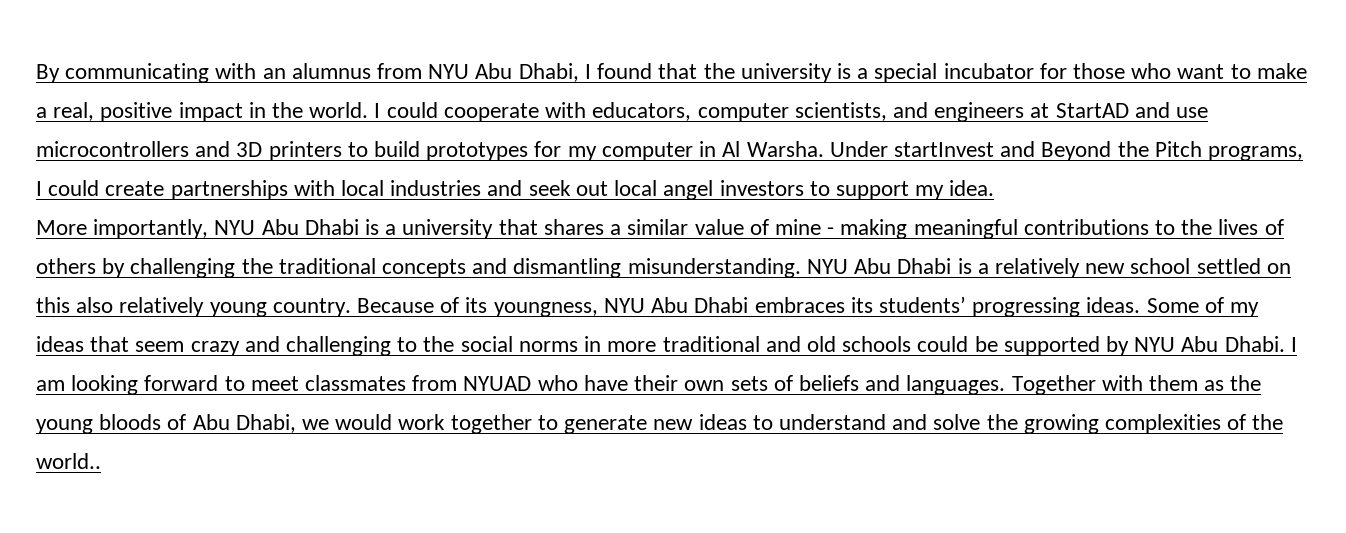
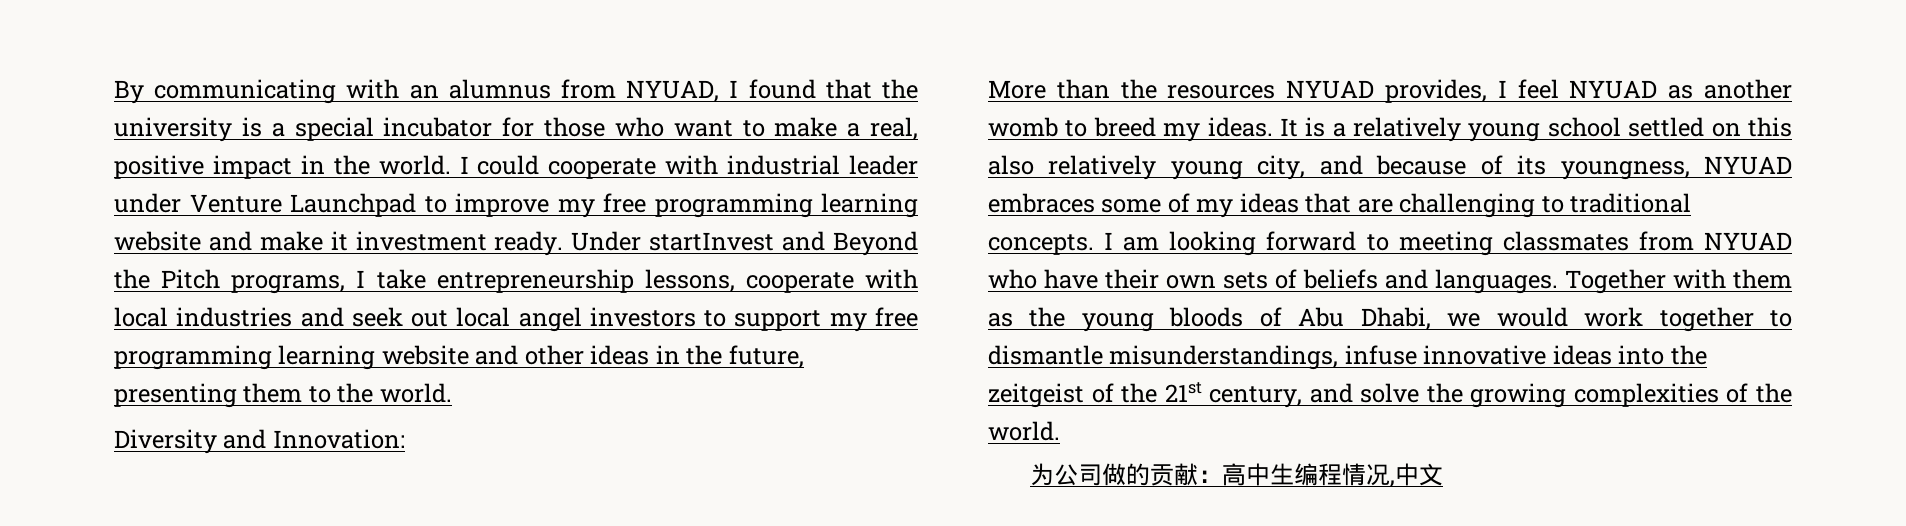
[428,63,579,82] NYU Abu Dhabi, -> [626,80,720,102] NYUAD,
[592,102,1208,122] [36,141,824,161] educators, computer scientists, and engineers at StartAD and use microcontrollers and 3D printers to build prototypes for my computer in Al Warsha. -> [727,155,918,175] [114,193,918,218] [114,231,564,256] industrial leader under Venture Launchpad to improve my free programming learning website and make it investment ready.
[48,180,288,200] could create partnerships -> [376,269,854,293] take entrepreneurship lessons, cooperate
[949,180,995,196] [36,219,1284,239] [36,258,952,278] idea. // More importantly, NYU Abu Dhabi is a university that shares a similar value of mine - making meaningful contributions to the lives of others by challenging the traditional concepts and dismantling misunderstanding. NYU Abu Dhabi -> [874,307,918,327] [114,345,804,370] [114,383,452,408] [114,429,405,454] [988,79,1792,103] [988,117,1298,142] free programming learning website and other ideas in the future, presenting them to the world. // Diversity and Innovation: // More than the resources NYUAD provides, I feel NYUAD as another womb to breed my ideas. It
[1085,263,1126,274] new -> [1468,123,1541,142] young
[272,296,1259,317] [36,336,1285,356] country. Because of its youngness, NYU Abu Dhabi embraces its students’ progressing ideas. Some of my ideas that seem crazy and challenging to the social norms in more traditional and old schools could be supported by NYU Abu Dhabi. -> [1257,155,1792,180] [988,193,1692,218] [988,234,1094,255] city, and because of its youngness, NYUAD embraces some of my ideas that are challenging to traditional concepts.
[250,376,299,391] meet -> [1398,231,1493,256] meeting
[564,414,886,434] generate new ideas to understand -> [988,345,1707,370] [988,382,1303,408] dismantle misunderstandings, infuse innovative ideas into the zeitgeist of the 21st century,
[36,453,101,469] world.. -> [988,421,1060,441] [1030,463,1444,487] world. // 为公司做的贡献：高中生编程情况,中文

